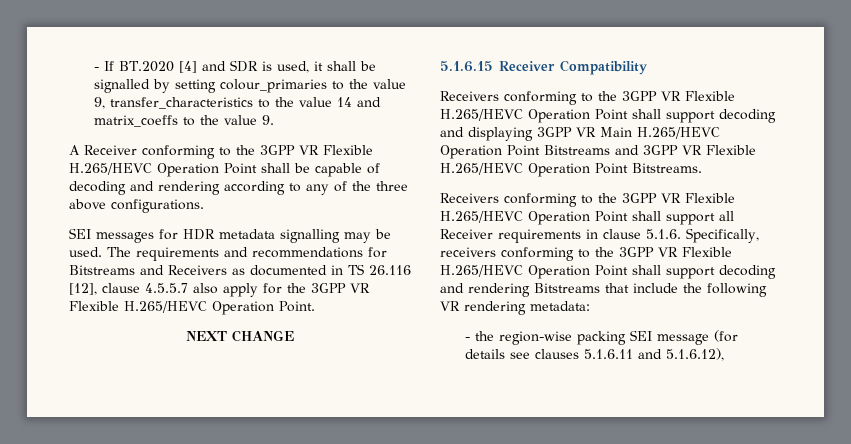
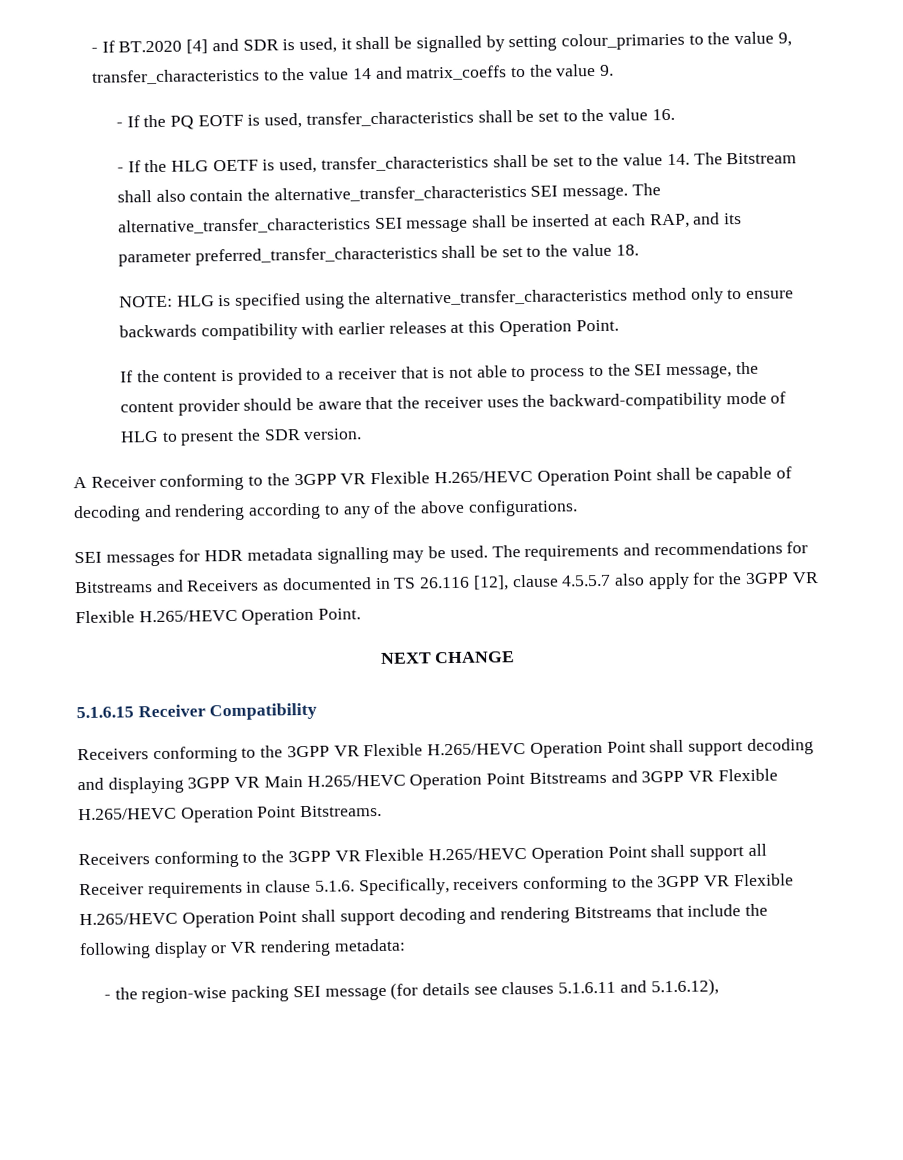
(274, 120) none -> [115,108,675,130] [116,152,798,174] [116,183,661,203] [117,212,743,235] [117,243,639,267] [118,287,795,310] [118,319,619,341] [119,361,759,385] [119,391,787,416] [119,428,363,446] // - If the PQ EOTF is used, transfer_characteristics shall be set to the value 16. // - If the HLG OETF is used, transfer_characteristics shall be set to the value 14. The Bitstream shall also contain the alternative_transfer_characteristics SEI message. The alternative_transfer_characteristics SEI message shall be inserted at each RAP, and its parameter preferred_transfer_characteristics shall be set to the value 18. // NOTE: HLG is specified using the alternative_transfer_characteristics method only to ensure backwards compatibility with earlier releases at this Operation Point. // If the content is provided to a receiver that is not able to process to the SEI message, the content provider should be aware that the receiver uses the backward-compatibility mode of HLG to present the SDR version.
[376,181,408,191] three -> (418, 507) none
(767, 290) none -> [153,941,228,959] display or

